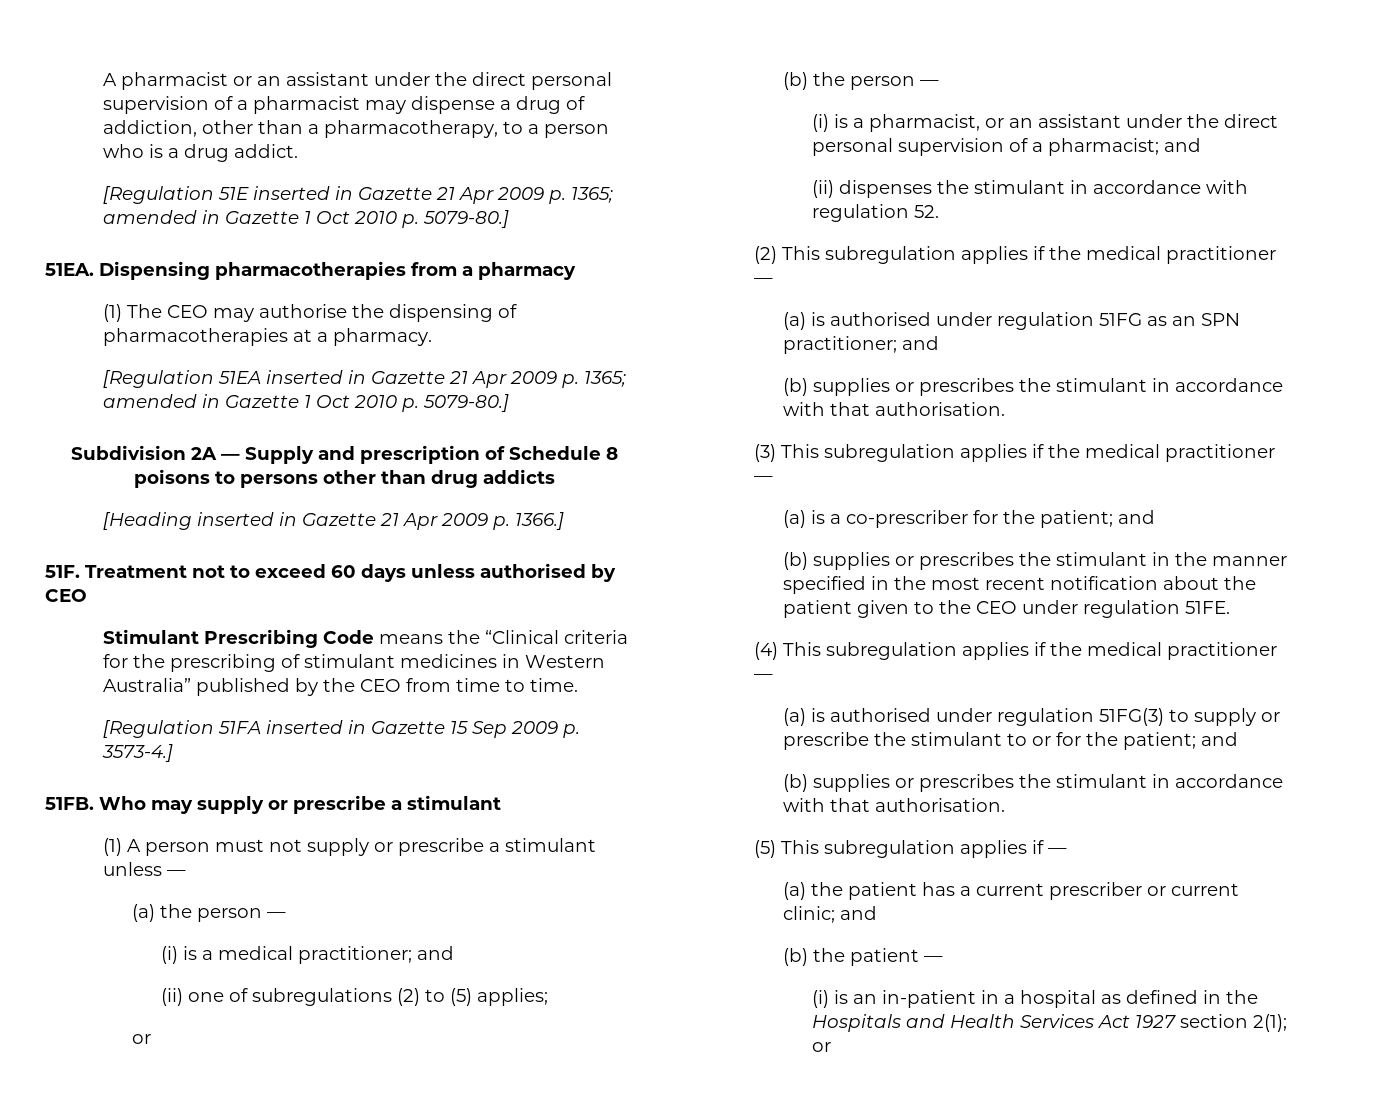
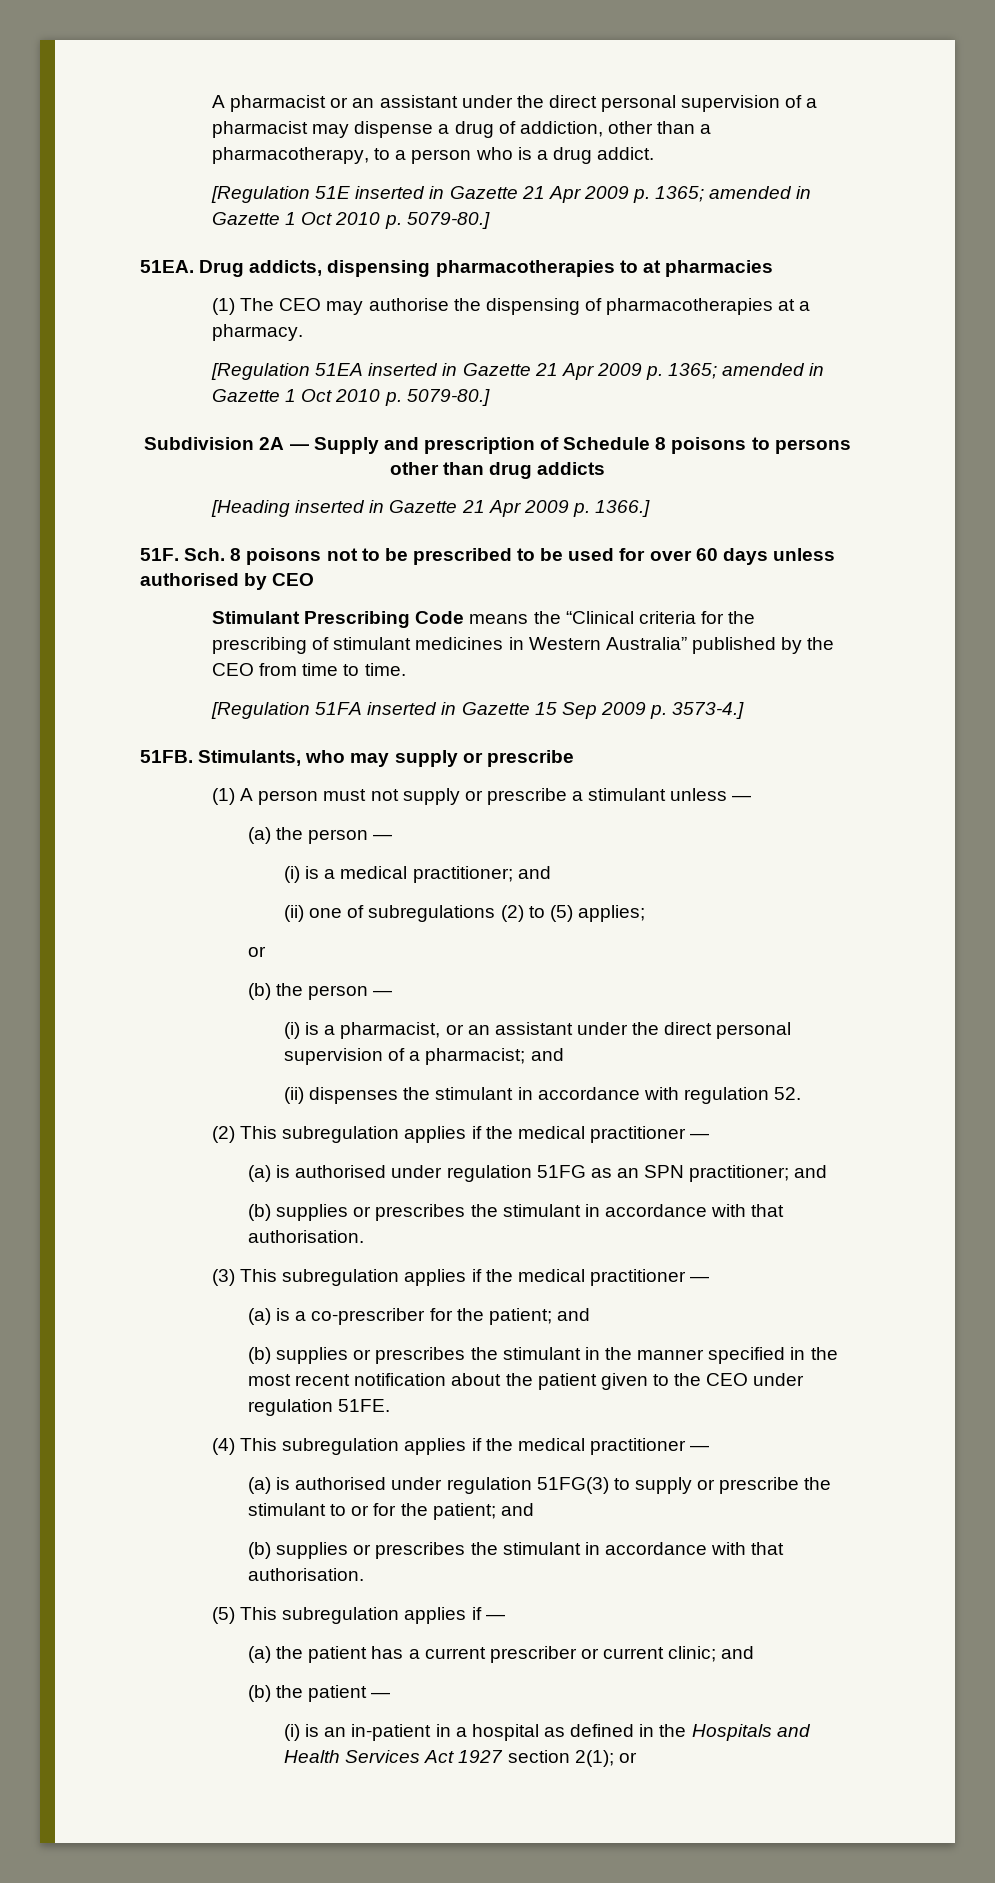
[99,261,576,280] Dispensing pharmacotherapies from a pharmacy -> [199,260,773,277] Drug addicts, dispensing pharmacotherapies to at pharmacies
[85,564,326,578] Treatment not to exceed -> [184,548,692,565] Sch. 8 poisons not to be prescribed to be used for over
[99,796,146,810] Who -> [198,750,346,766] Stimulants, who
[391,795,501,810] a stimulant -> (574, 758) none

